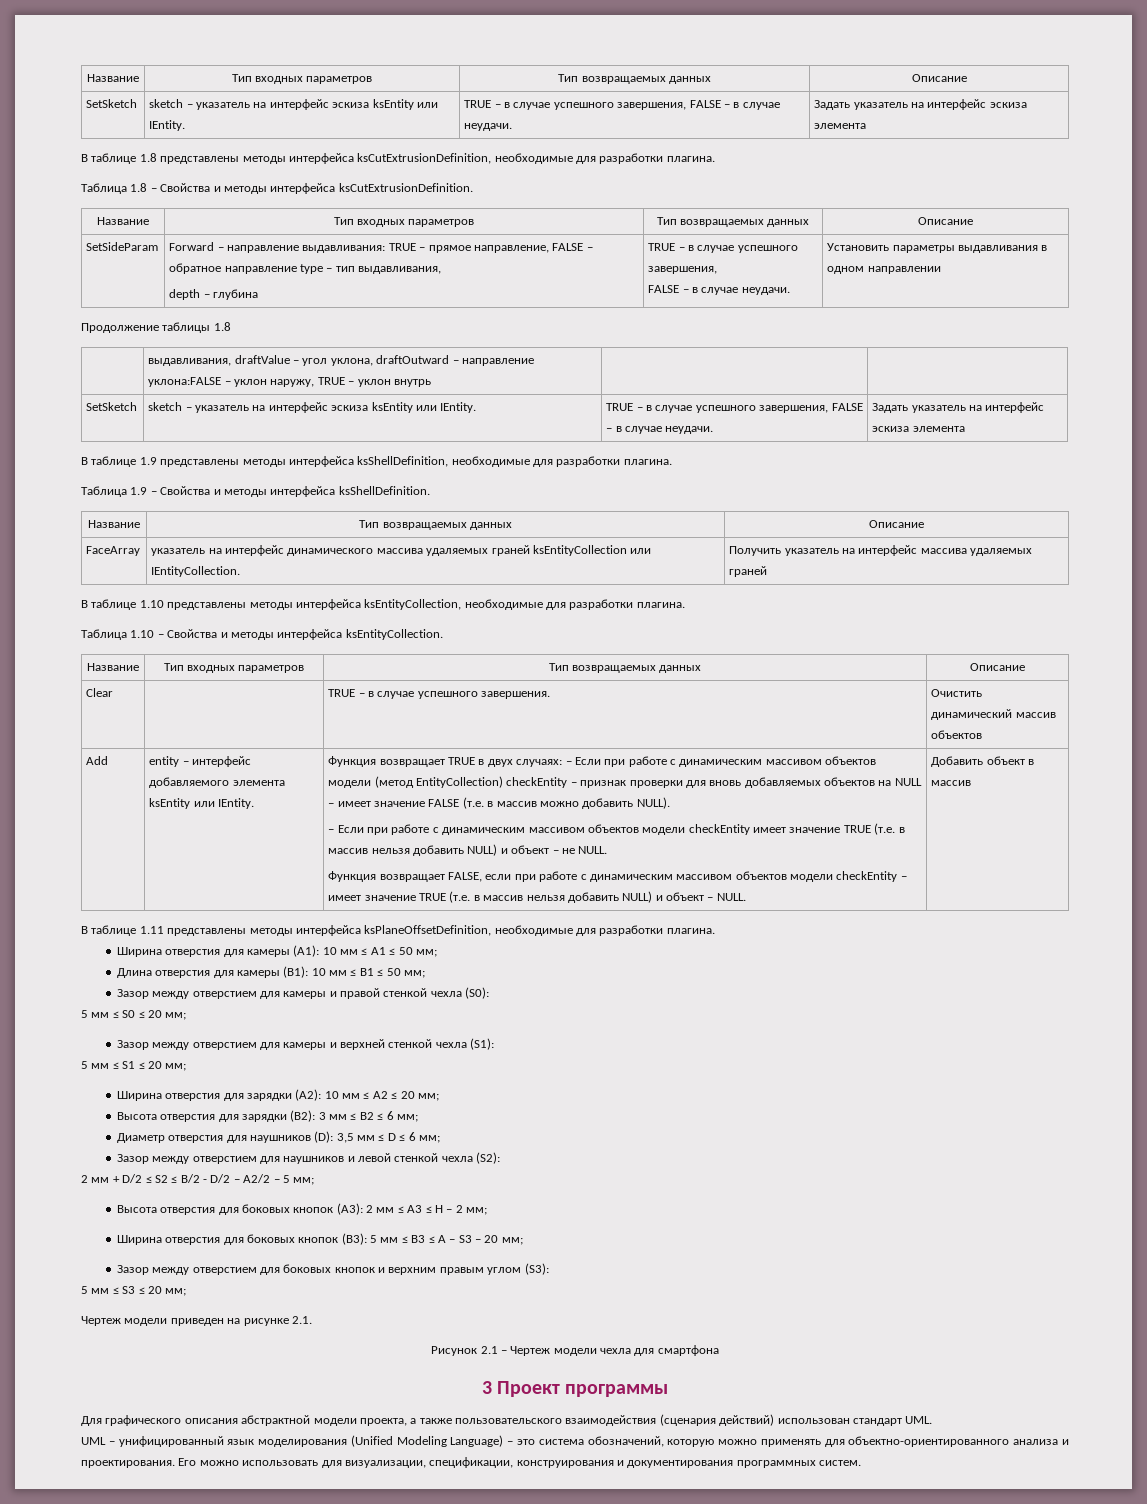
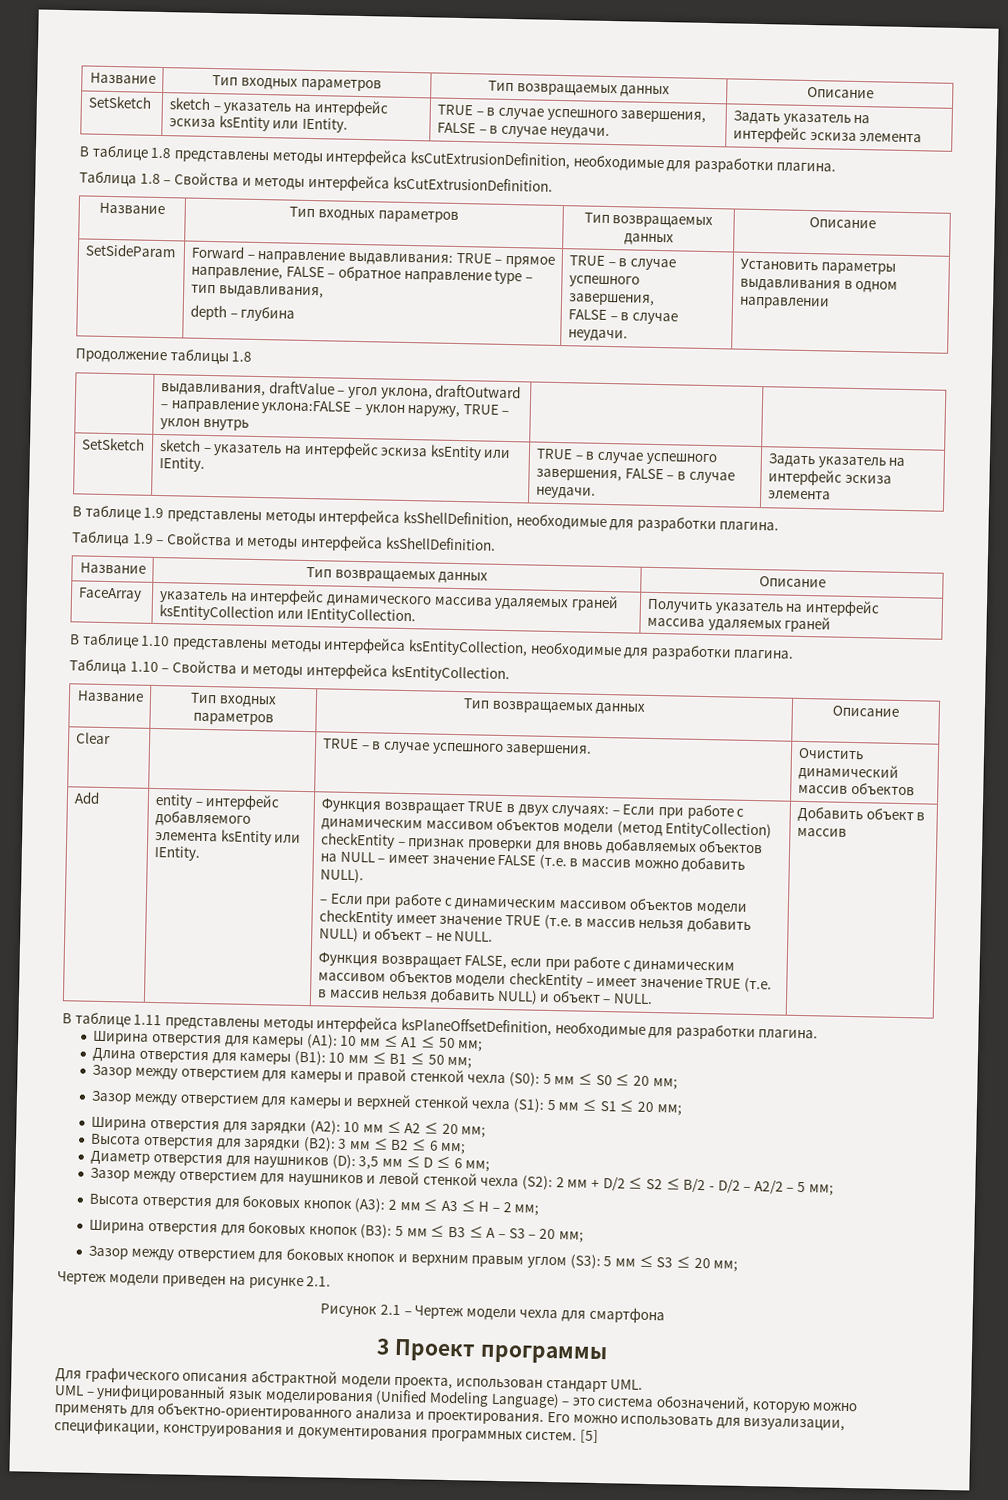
(490, 993) // -> (541, 1079) none
(495, 1044) // -> (546, 1105) none
(501, 1158) // -> (554, 1183) none
(549, 1269) // -> (601, 1262) none
[410,1414,775,1426] а также пользовательского взаимодействия (сценария действий) -> (454, 1383) none
(862, 1463) none -> [579,1429,599,1444] [5]

